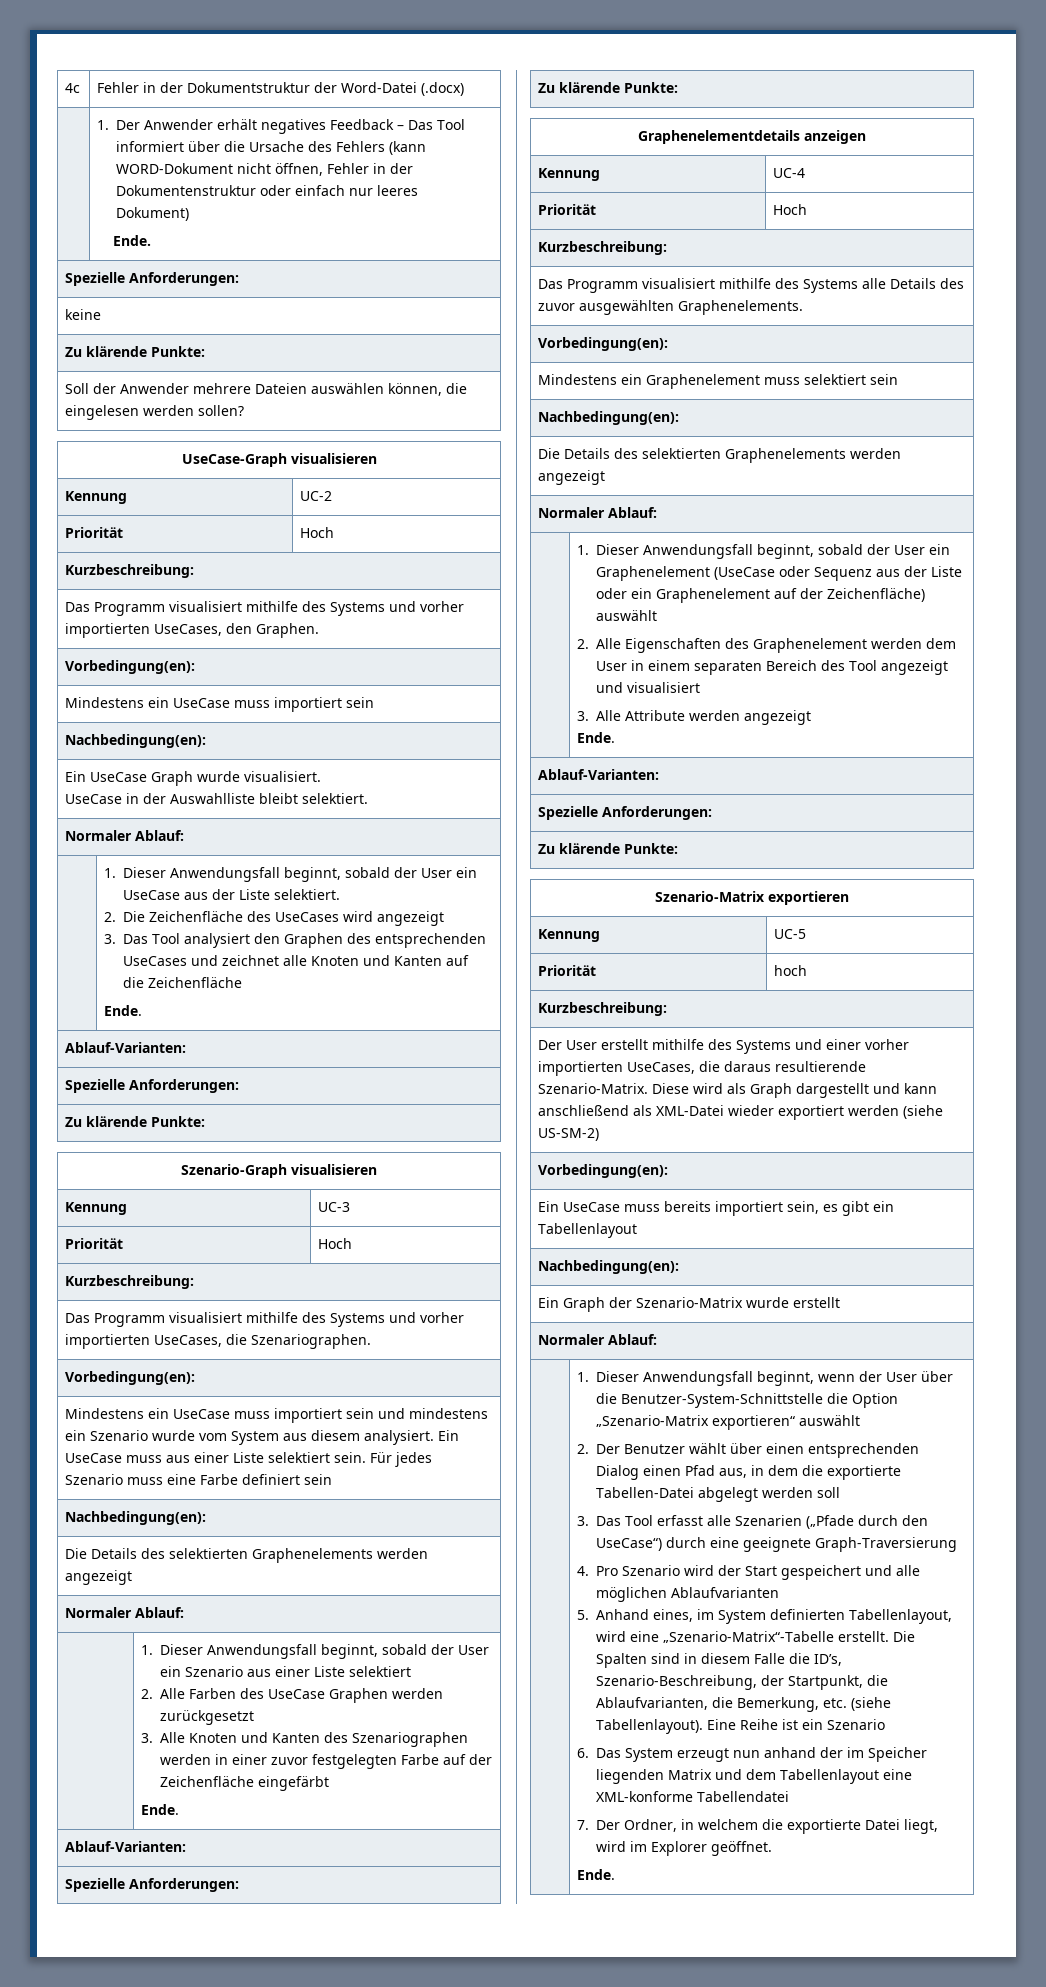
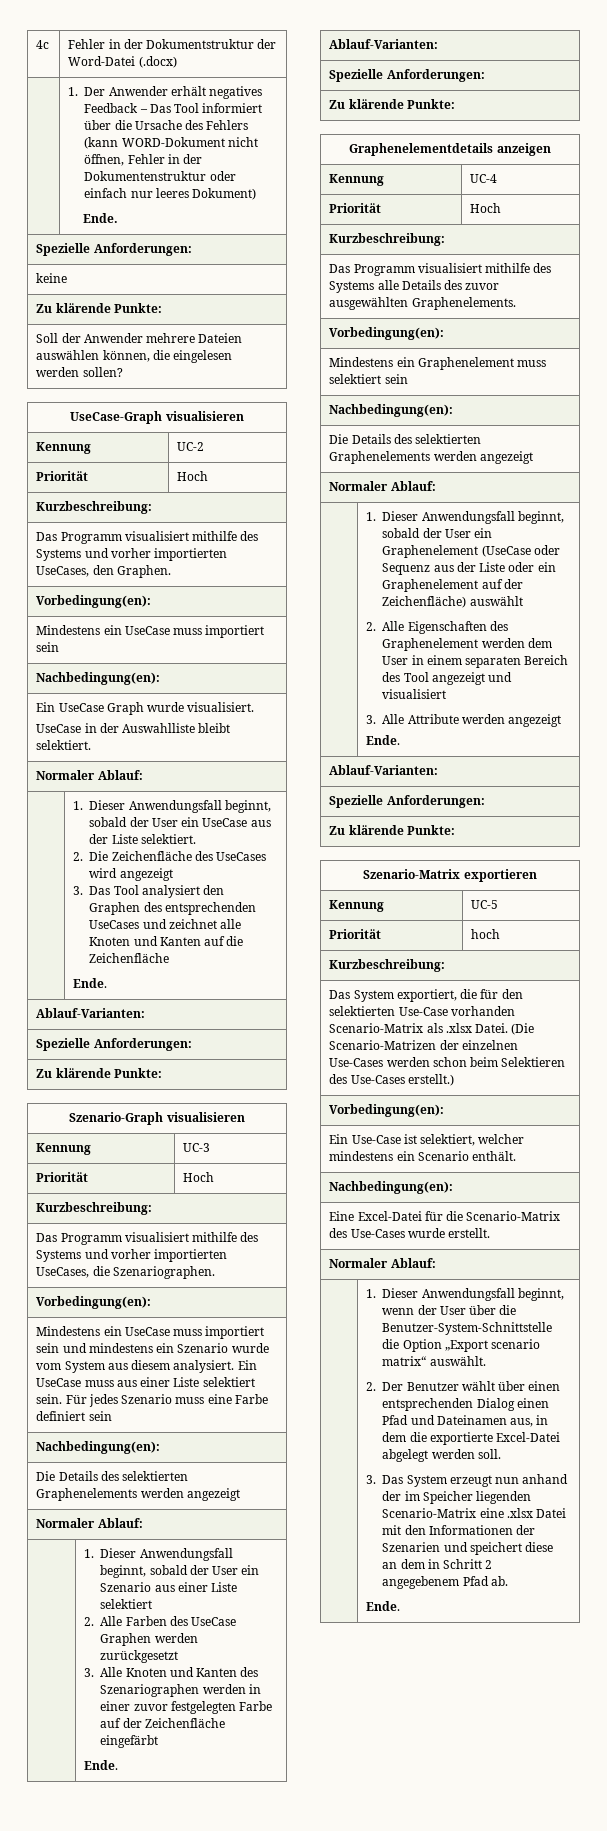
[538,1039,910,1054] [538,1061,867,1076] [538,1083,938,1098] [538,1105,944,1120] [538,1128,600,1141] [538,1164,669,1178] [538,1201,895,1216] [538,1223,638,1238] [538,1260,680,1274] [538,1297,841,1312] Der User erstellt mithilfe des Systems und einer vorher importierten UseCases, die daraus resultierende Szenario-Matrix. Diese wird als Graph dargestellt und kann anschließend als XML-Datei wieder exportiert werden (siehe US-SM-2) // Vorbedingung(en): // Ein UseCase muss bereits importiert sein, es gibt ein Tabellenlayout // Nachbedingung(en): // Ein Graph der Szenario-Matrix wurde erstellt -> [329,989,523,1002] [329,1006,515,1016] [329,1023,535,1035] [329,1040,518,1050] [329,1057,566,1067] [329,1074,454,1086] [329,1104,445,1117] [329,1134,525,1146] [329,1151,517,1161] [329,1181,454,1194] [329,1211,561,1221] [329,1228,491,1238] Das System exportiert, die für den selektierten Use-Case vorhanden Scenario-Matrix als .xlsx Datei. (Die Scenario-Matrizen der einzelnen Use-Cases werden schon beim Selektieren des Use-Cases erstellt.) // Vorbedingung(en): // Ein Use-Case ist selektiert, welcher mindestens ein Scenario enthält. // Nachbedingung(en): // Eine Excel-Datei für die Scenario-Matrix des Use-Cases wurde erstellt.
[596,1415,861,1430] „Szenario-Matrix exportieren“ auswählt -> [444,1339,541,1352] [382,1356,486,1366] „Export scenario matrix“ auswählt.
(716, 1470) none -> [410,1415,507,1425] und Dateinamen
[596,1487,695,1498] Tabellen-Datei -> [496,1432,561,1442] Excel-Datei
[817,1487,841,1498] [577,1515,929,1529] [596,1537,958,1552] [577,1565,921,1580] [596,1587,780,1602] [577,1609,953,1624] [596,1631,916,1643] [596,1653,843,1668] [596,1675,889,1690] [596,1697,892,1712] [596,1719,886,1734] [577,1748,590,1758] soll // 3. Das Tool erfasst alle Szenarien („Pfade durch den UseCase“) durch eine geeignete Graph-Traversierung // 4. Pro Szenario wird der Start gespeichert und alle möglichen Ablaufvarianten // 5. Anhand eines, im System definierten Tabellenlayout, wird eine „Szenario-Matrix“-Tabelle erstellt. Die Spalten sind in diesem Falle die ID’s, Szenario-Beschreibung, der Startpunkt, die Ablaufvarianten, die Bemerkung, etc. (siehe Tabellenlayout). Eine Reihe ist ein Szenario // 6. -> [477,1449,501,1459] [366,1475,377,1484] soll. // 3.
[668,1769,913,1784] [596,1791,790,1802] [577,1819,939,1834] [596,1841,773,1856] Matrix und dem Tabellenlayout eine XML-konforme Tabellendatei // 7. Der Ordner, in welchem die exportierte Datei liegt, wird im Explorer geöffnet. -> [382,1508,567,1518] [382,1525,536,1535] [382,1542,554,1555] [382,1559,493,1569] [382,1576,508,1589] Scenario-Matrix eine .xlsx Datei mit den Informationen der Szenarien und speichert diese an dem in Schritt 2 angegebenem Pfad ab.

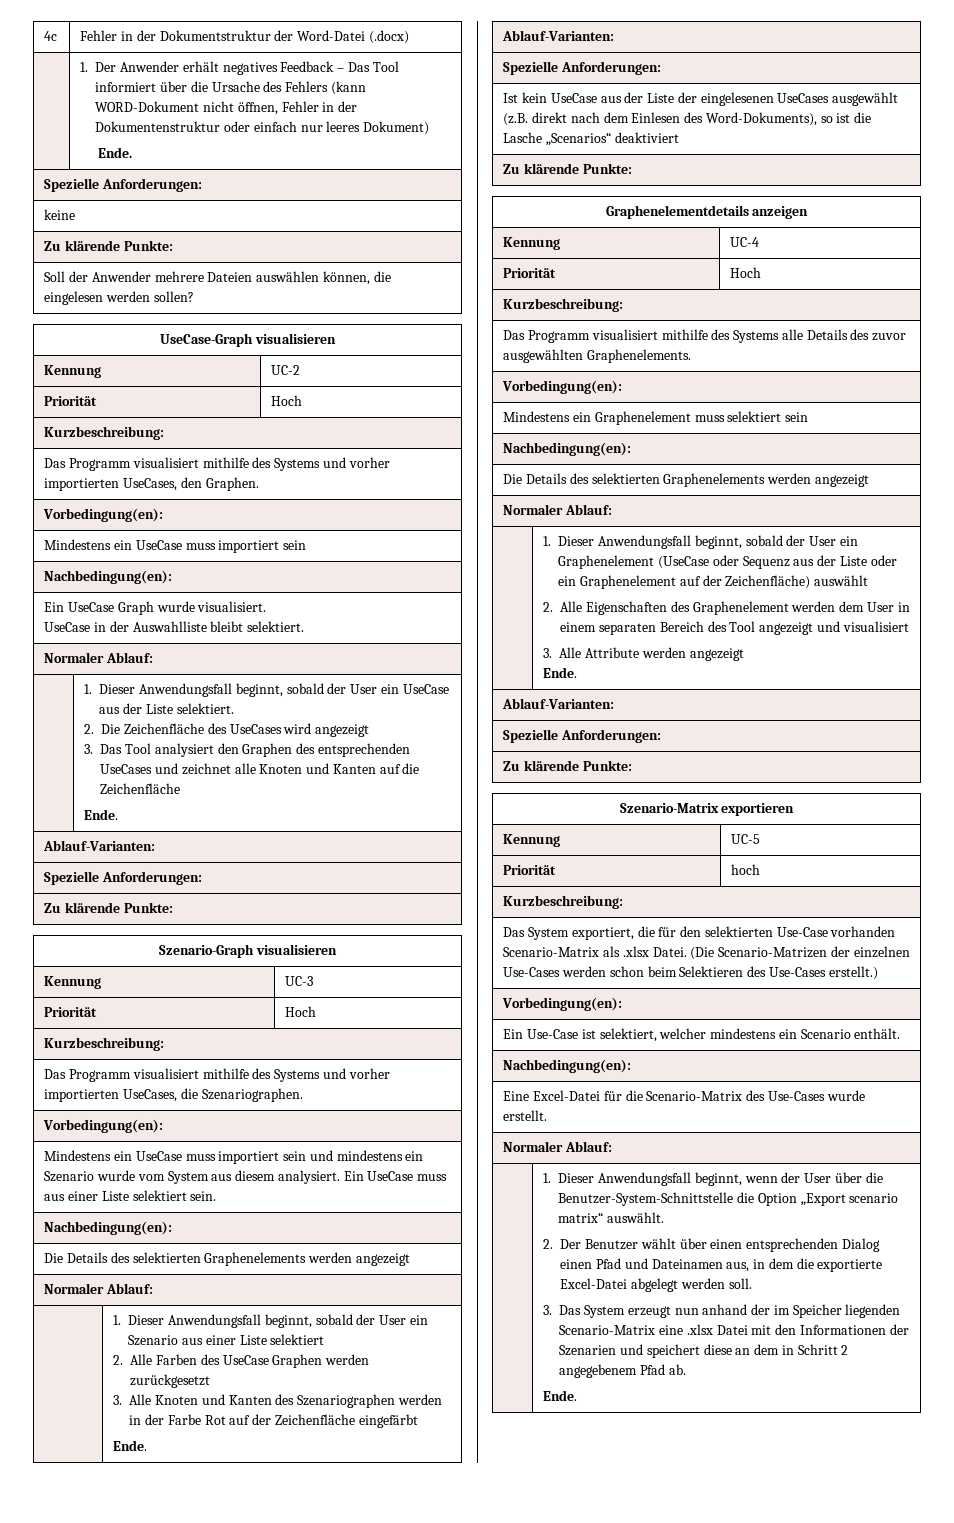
[65,1394,268,1407] [36,1411,112,1421] Für jedes Szenario muss eine Farbe definiert sein -> (217, 1196) none
[100,1701,273,1714] einer zuvor festgelegten Farbe -> [145,1414,226,1425] der Farbe Rot
(485, 75) none -> [503,92,899,106] [503,112,872,126] [503,132,679,146] // Ist kein UseCase aus der Liste der eingelesenen UseCases ausgewählt (z.B. direkt nach dem Einlesen des Word-Dokuments), so ist die Lasche „Scenarios“ deaktiviert

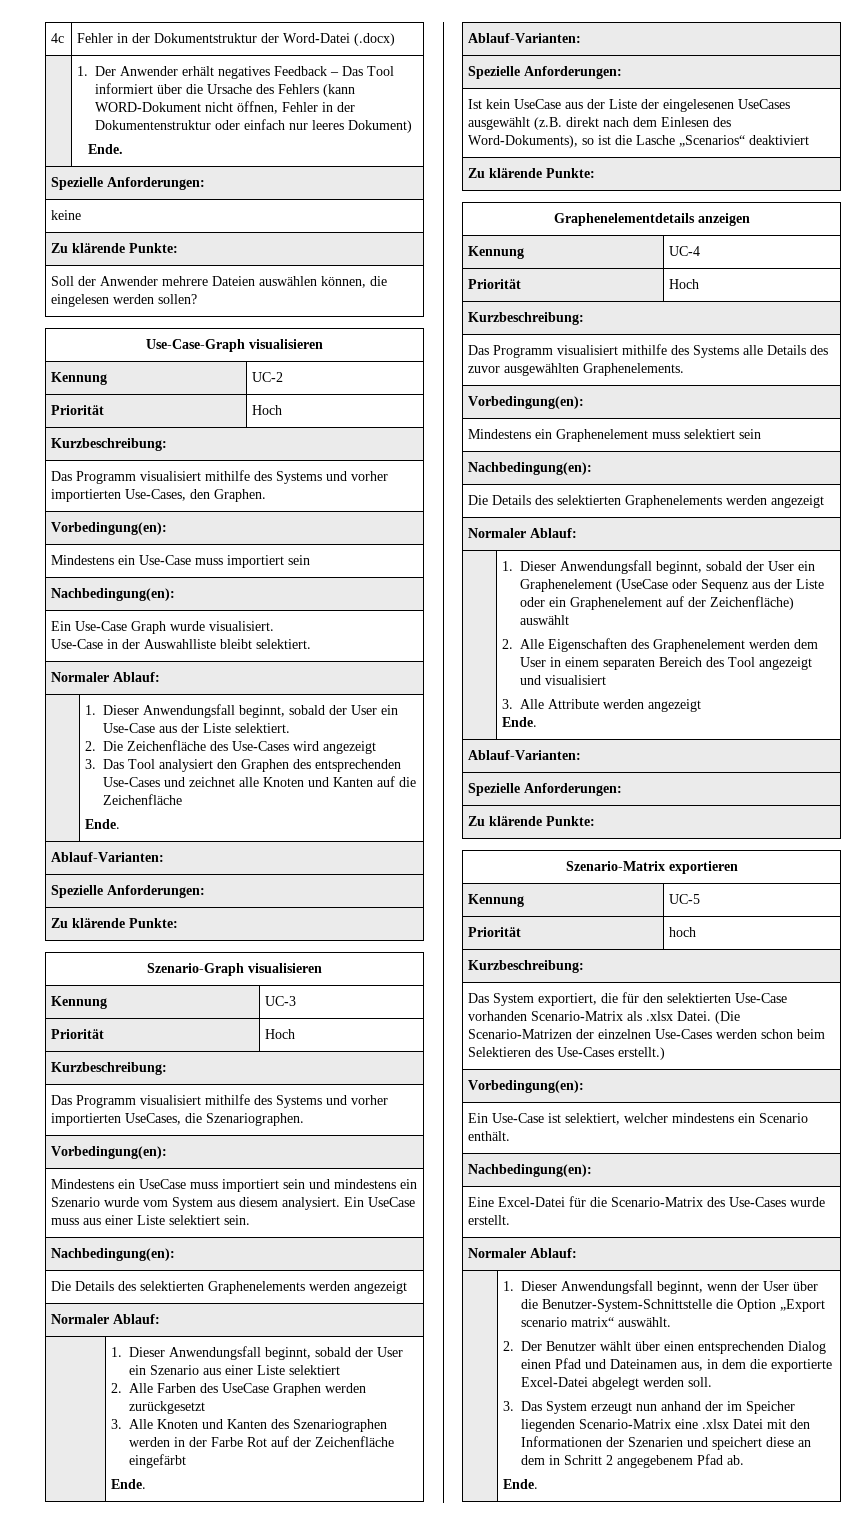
[160,333,254,347] UseCase-Graph -> [146,339,245,352] Use-Case-Graph
[123,478,178,491] UseCases, -> [125,489,187,501] Use-Cases,
[135,540,182,550] UseCase -> [139,555,192,565] Use-Case
[68,602,115,612] UseCase -> [75,621,128,631] Use-Case
[44,622,91,632] UseCase -> [51,639,104,649] Use-Case
[402,684,449,694] UseCase -> [103,723,156,733] Use-Case
[229,724,282,734] UseCases -> [232,741,290,751] Use-Cases
[100,764,153,774] UseCases -> [103,777,161,787] Use-Cases

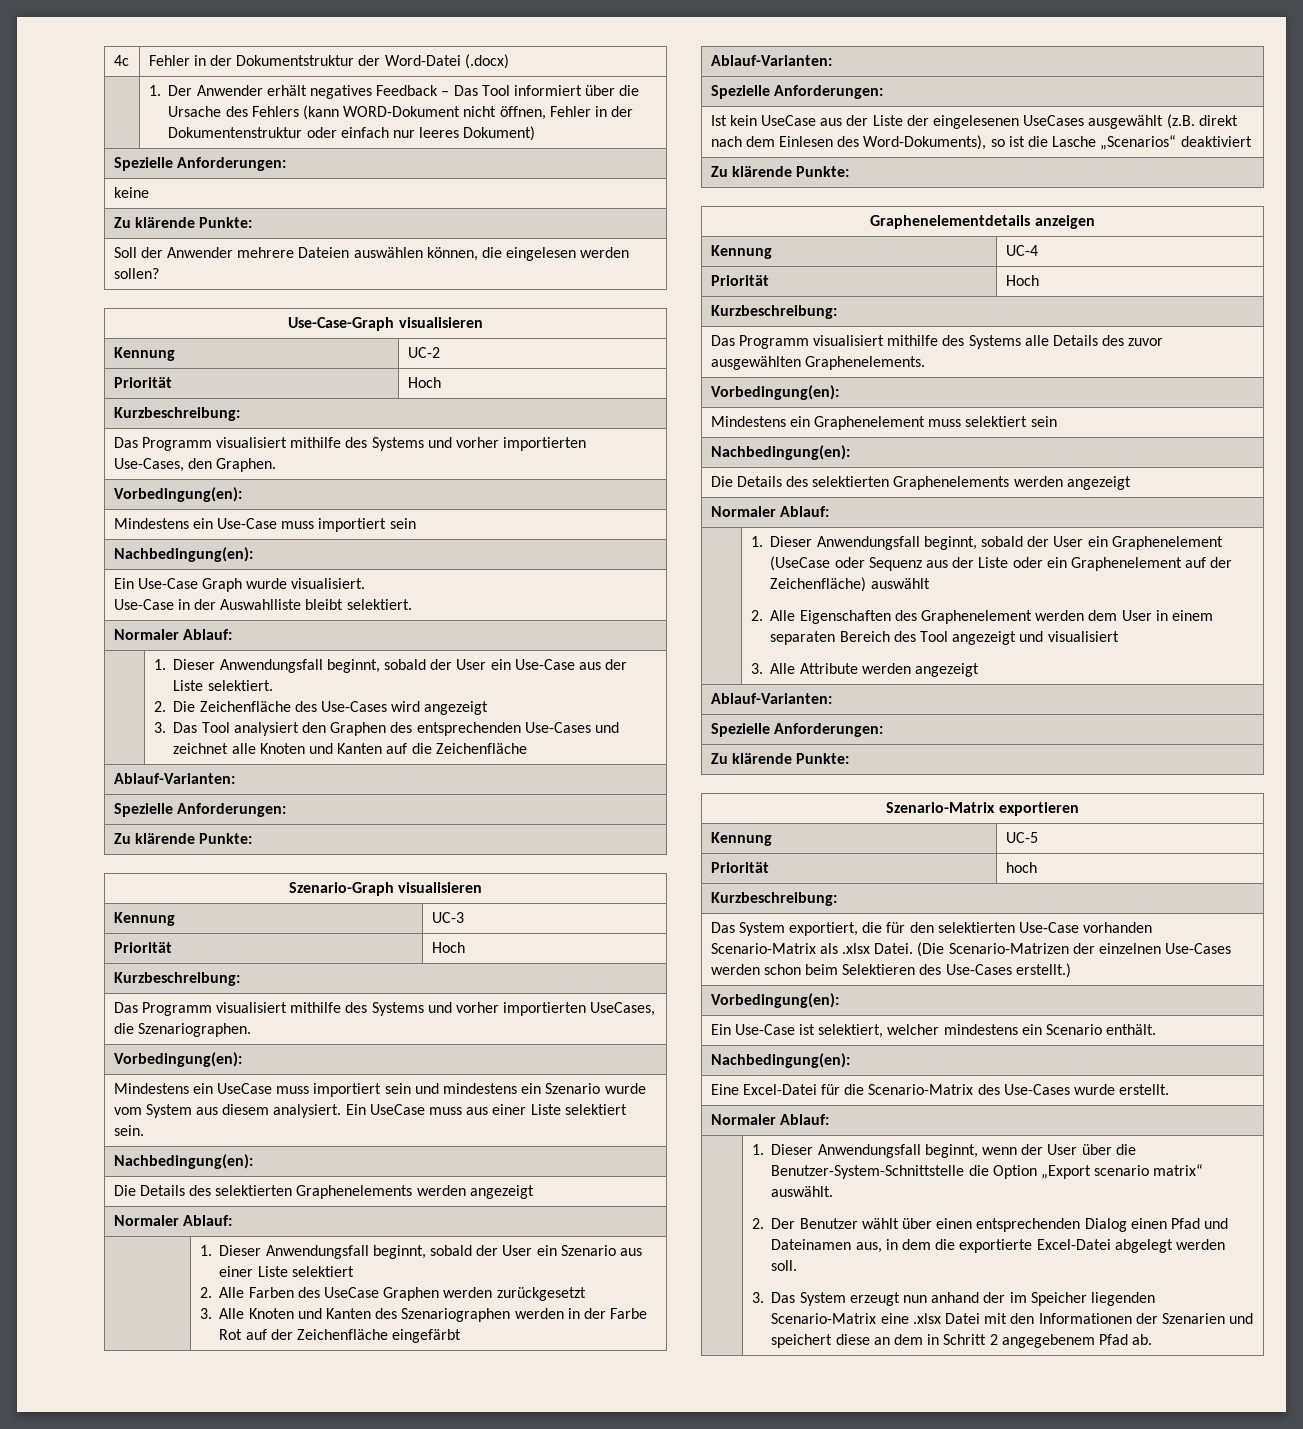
[88,144,124,154] // Ende. -> (536, 133) none
[85,819,121,829] // Ende. -> (527, 748) none
[111,1479,147,1489] // Ende. -> (462, 1336) none
[502,717,538,727] // Ende. -> (980, 670) none
[503,1479,539,1489] // Ende. -> (1153, 1339) none

